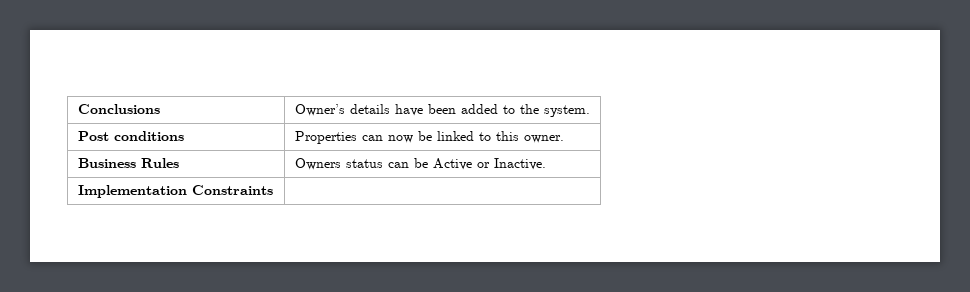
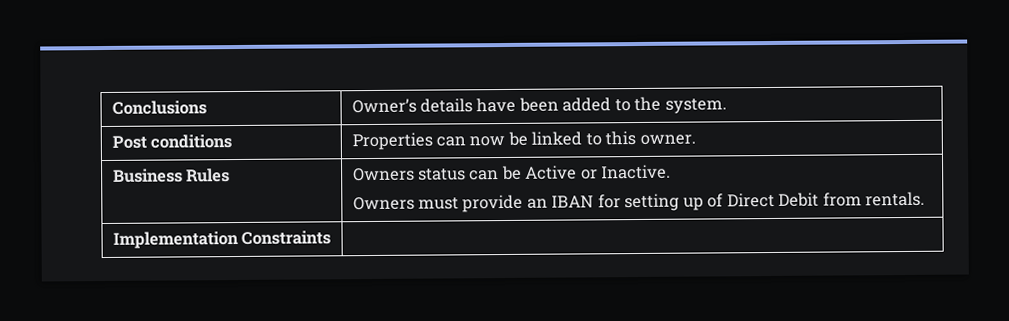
(546, 164) none -> [352,191,926,213] // Owners must provide an IBAN for setting up of Direct Debit from rentals.

